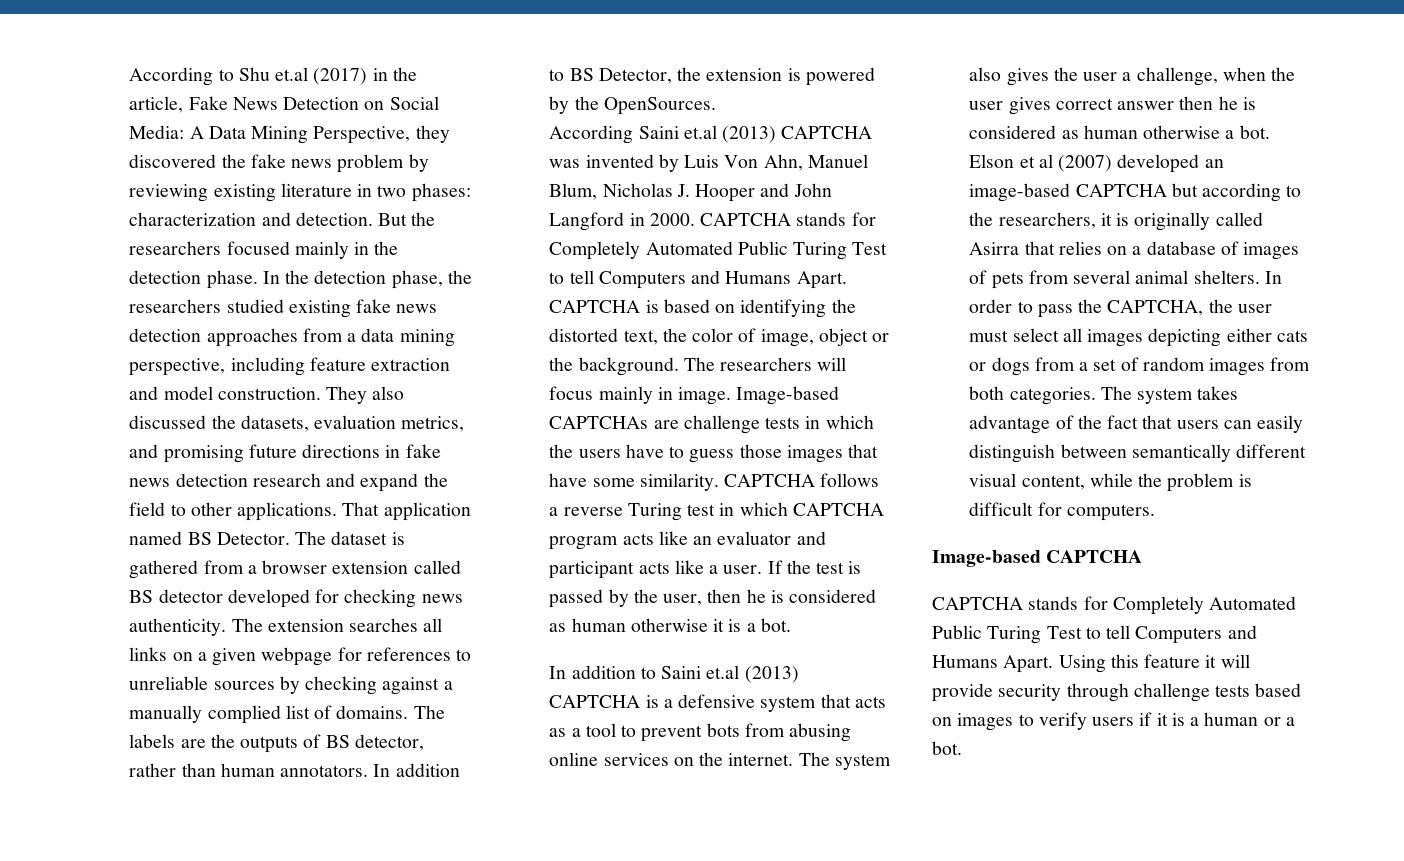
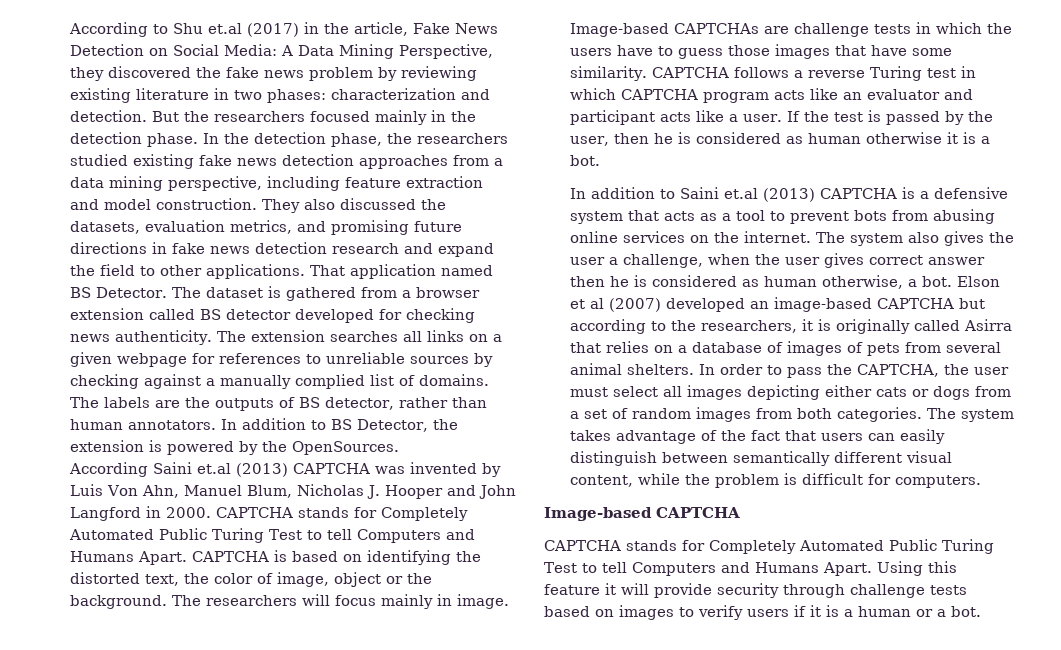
[1143,125,1221,139] otherwise -> [822,275,904,289] otherwise,

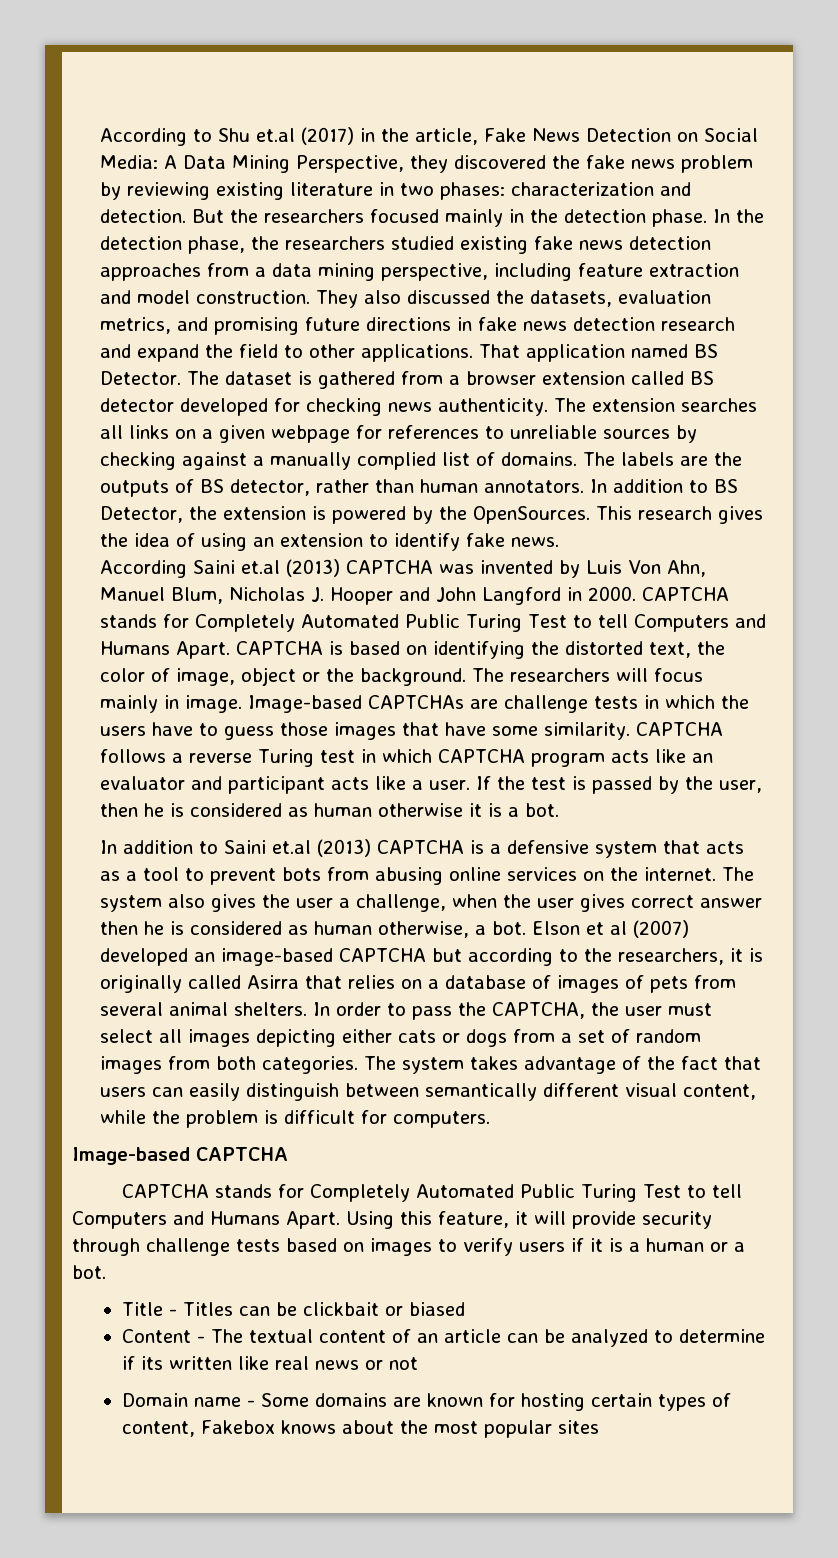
(400, 448) none -> [595,506,763,524] [99,533,559,551] This research gives the idea of using an extension to identify fake news.
[544,584,600,595] feature -> [438,1211,509,1228] feature,
(981, 611) none -> [122,1302,466,1316] [122,1329,766,1347] [122,1356,419,1370] [122,1393,732,1411] [122,1420,600,1438] // Title - Titles can be clickbait or biased // Content - The textual content of an article can be analyzed to determine if its written like real news or not // Domain name - Some domains are known for hosting certain types of content, Fakebox knows about the most popular sites

